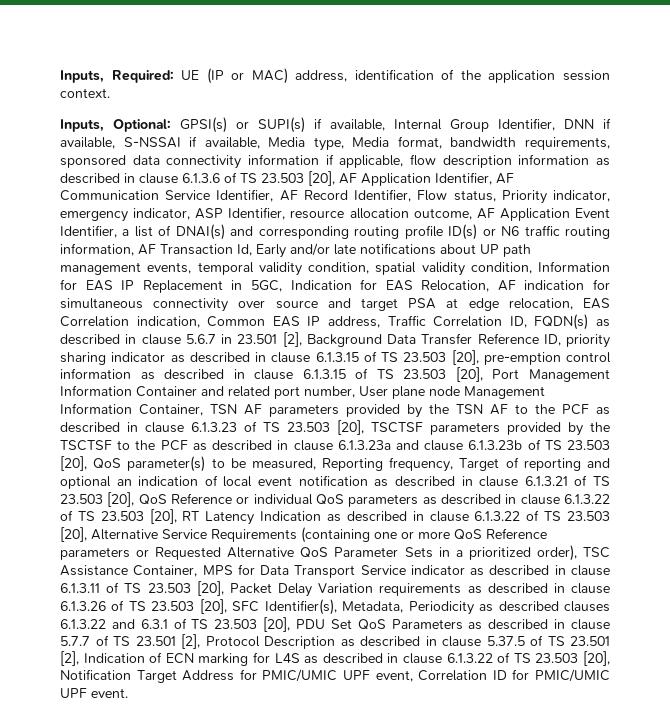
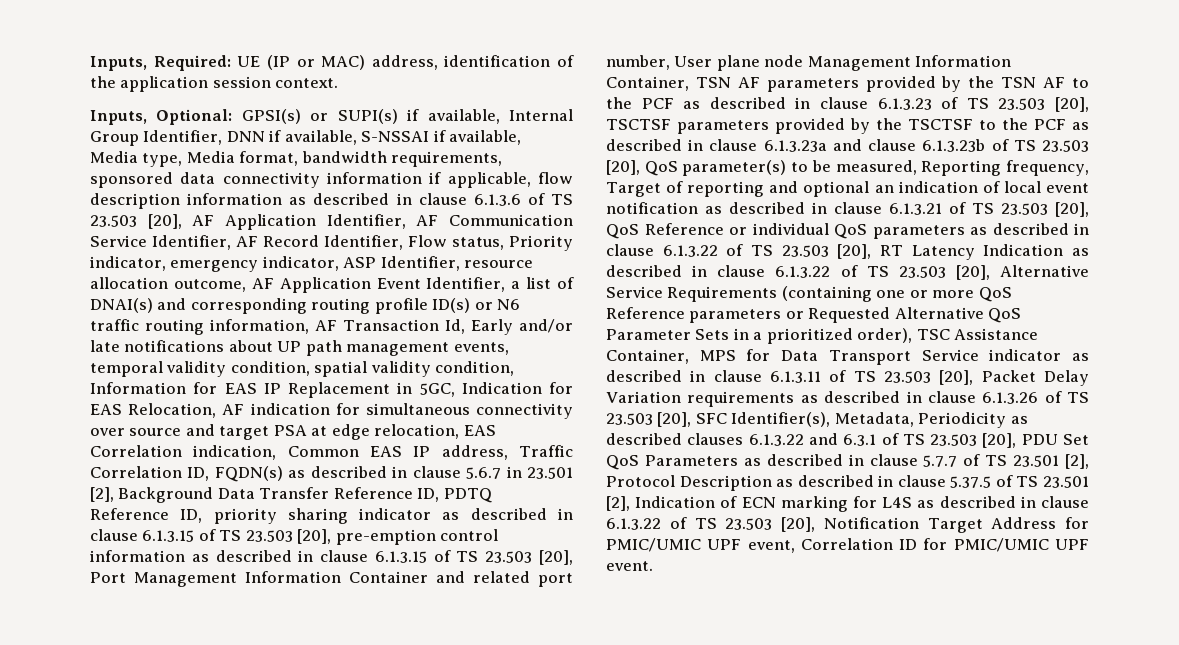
(561, 340) none -> [443,488,492,503] [90,508,203,523] PDTQ Reference ID,

